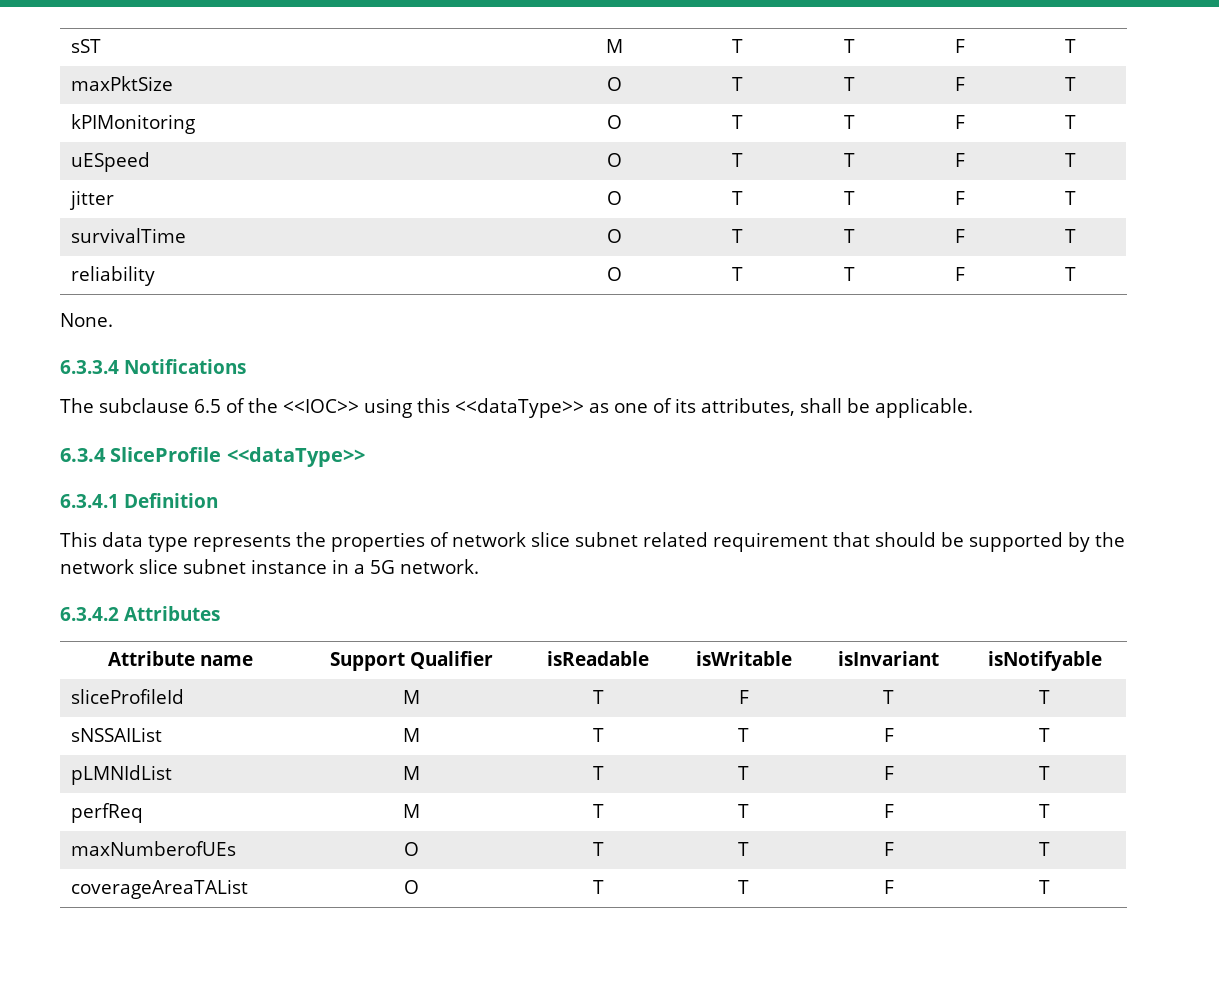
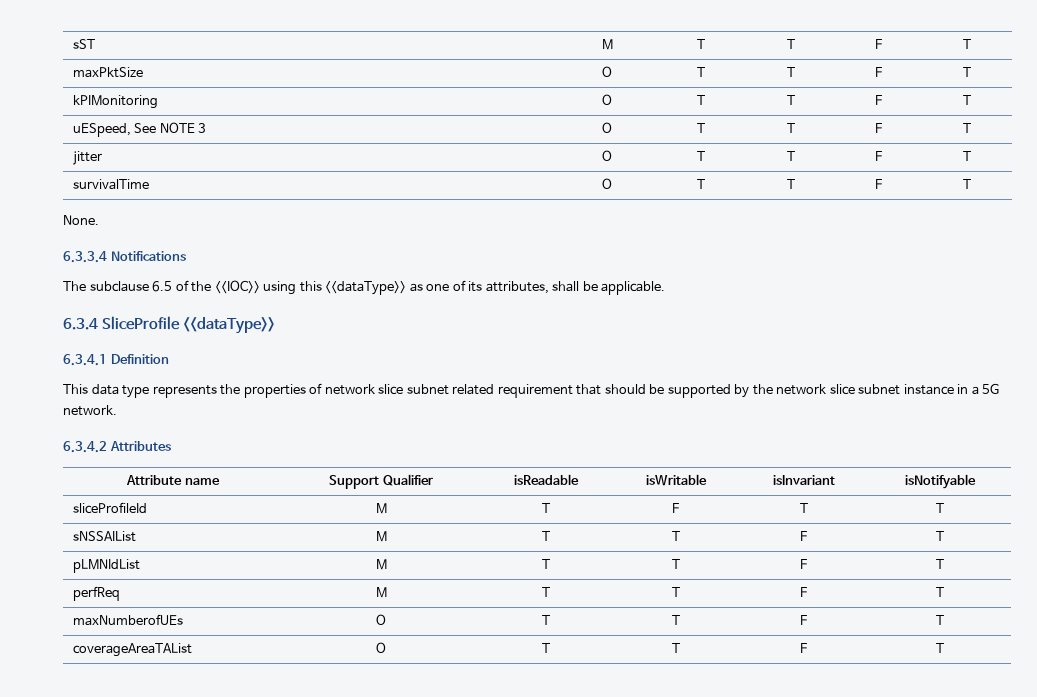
[70,152,150,172] uESpeed -> [72,122,207,137] uESpeed, See NOTE 3
[70,266,155,286] [607,267,622,281] [731,267,743,281] [844,267,855,281] [954,267,965,281] [1064,267,1076,281] // reliability | O | T | T | F | T -> (971, 184) none

